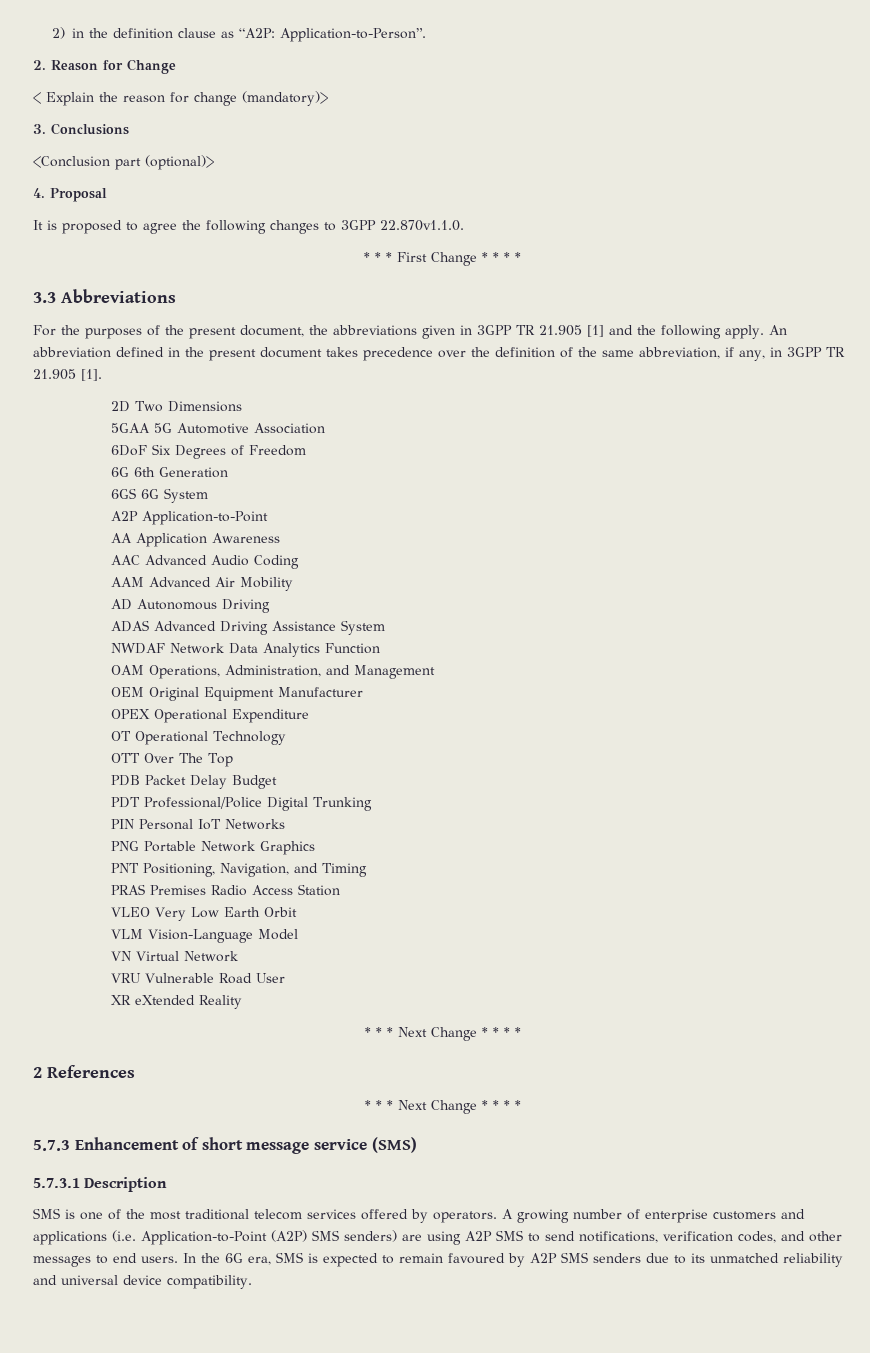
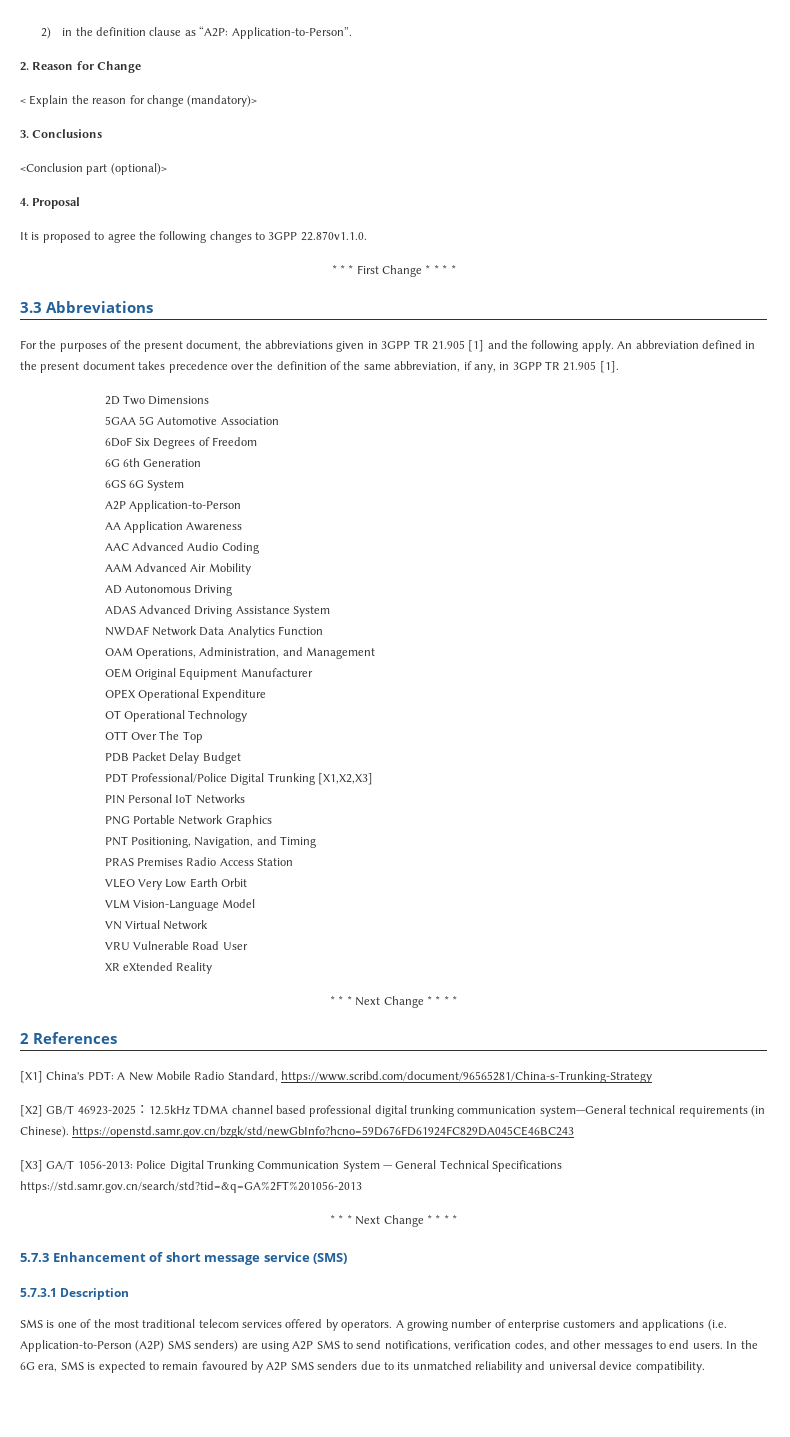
[141,511,268,525] Application-to-Point -> [128,500,241,512] Application-to-Person
(372, 804) none -> [318,773,374,785] [X1,X2,X3]
(135, 1071) none -> [20,1071,652,1083] [20,1105,765,1117] [20,1126,575,1138] [20,1160,563,1172] [20,1181,362,1193] // [X1] China's PDT: A New Mobile Radio Standard, https://www.scribd.com/document/96565281/China-s-Trunking-Strategy // [X2] GB/T 46923-2025：12.5kHz TDMA channel based professional digital trunking communication system—General technical requirements (in Chinese). https://openstd.samr.gov.cn/bzgk/std/newGbInfo?hcno=59D676FD61924FC829DA045CE46BC243 // [X3] GA/T 1056-2013: Police Digital Trunking Communication System — General Technical Specifications https://std.samr.gov.cn/search/std?tid=&q=GA%2FT%201056-2013
[141,1231,267,1245] Application-to-Point -> [20,1340,132,1352] Application-to-Person

